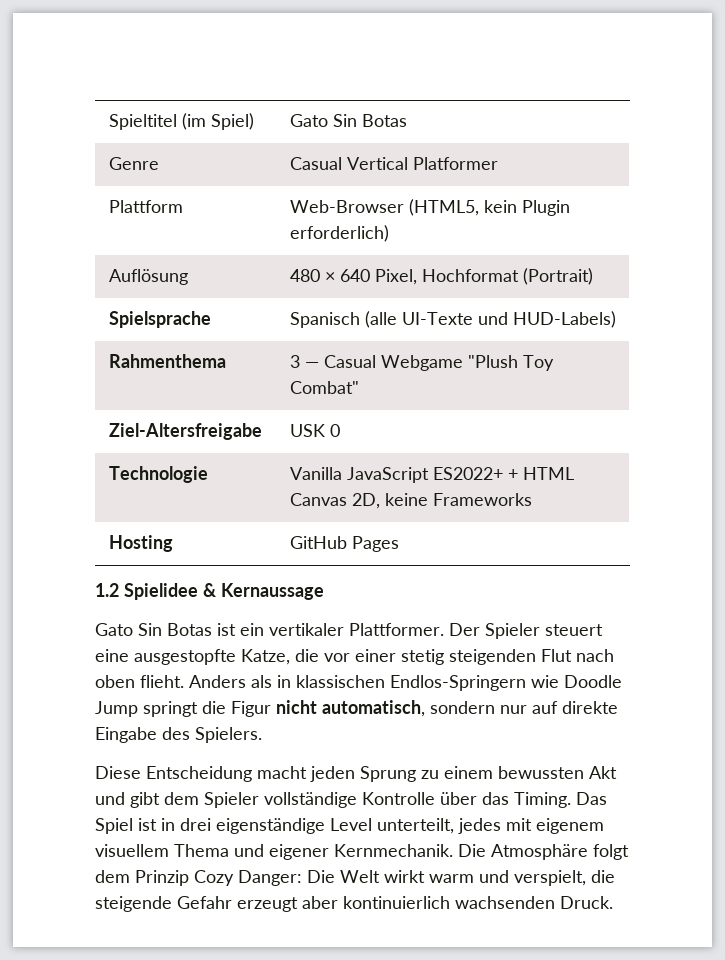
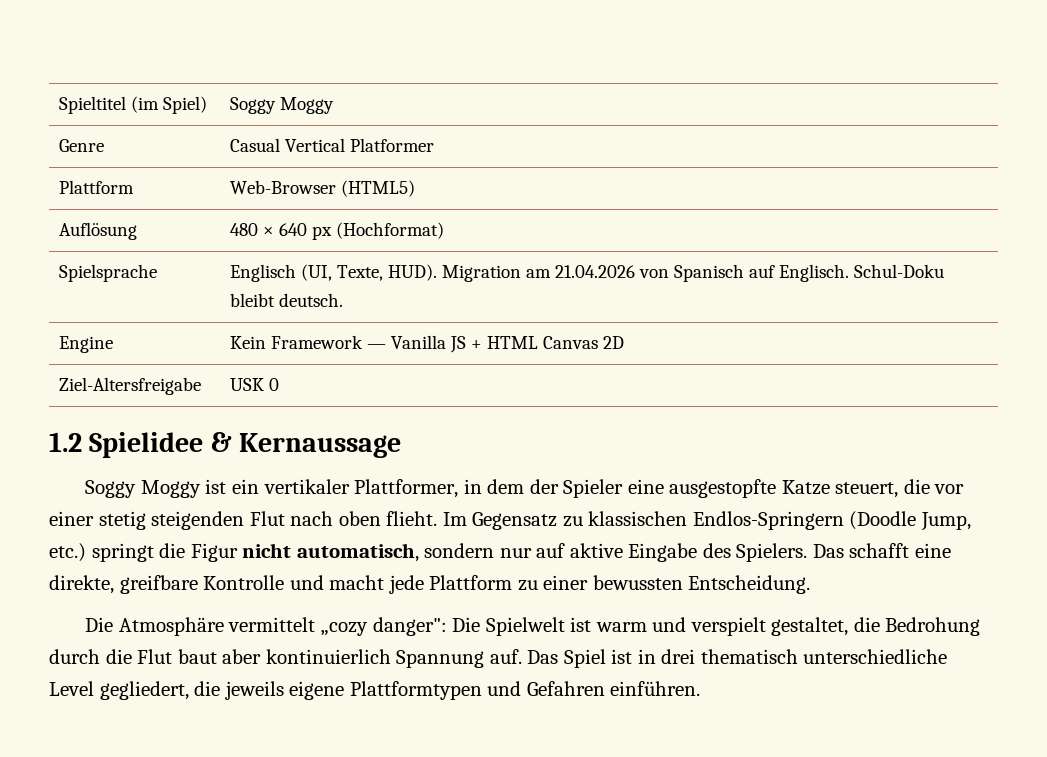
[289,114,407,127] Gato Sin Botas -> [230,97,335,114] Soggy Moggy
[408,199,570,216] [289,225,389,242] (HTML5, kein Plugin erforderlich) -> [341,180,416,197] (HTML5)
[374,268,593,285] [108,311,211,328] [289,311,616,328] [108,354,226,368] [289,355,554,371] [289,381,359,394] [108,423,262,440] [289,424,340,437] [108,466,208,483] [289,467,574,483] [289,493,532,509] [108,535,173,552] [289,536,399,552] [95,583,324,600] [95,623,603,639] [95,649,290,665] Pixel, Hochformat (Portrait) // Spielsprache | Spanisch (alle UI-Texte und HUD-Labels) // Rahmenthema | 3 — Casual Webgame "Plush Toy Combat" // Ziel-Altersfreigabe | USK 0 // Technologie | Vanilla JavaScript ES2022+ + HTML Canvas 2D, keine Frameworks // Hosting | GitHub Pages // 1.2 Spielidee & Kernaussage // Gato Sin Botas ist ein vertikaler Plattformer. Der Spieler steuert eine ausgestopfte Katze, -> [312,222,445,240] [59,264,158,282] [230,264,945,282] [230,293,344,307] [59,336,114,353] [230,335,625,353] [59,377,202,395] [230,378,280,391] [49,432,402,458] [85,479,899,498] px (Hochformat) // Spielsprache | Englisch (UI, Texte, HUD). Migration am 21.04.2026 von Spanisch auf Englisch. Schul-Doku bleibt deutsch. // Engine | Kein Framework — Vanilla JS + HTML Canvas 2D // Ziel-Altersfreigabe | USK 0 // 1.2 Spielidee & Kernaussage // Soggy Moggy ist ein vertikaler Plattformer, in dem der Spieler eine ausgestopfte Katze steuert,
[189,675,622,691] [95,701,138,717] Anders als in klassischen Endlos-Springern wie Doodle Jump -> [442,511,971,531] [49,543,86,562] Im Gegensatz zu klassischen Endlos-Springern (Doodle Jump, etc.)
[562,701,618,714] direkte -> [569,543,623,558] aktive
[95,766,617,782] [95,792,571,808] // Diese Entscheidung macht jeden Sprung zu einem bewussten Akt und gibt dem Spieler vollständige Kontrolle über das Timing. -> [812,543,952,558] [49,575,811,594] [85,617,981,636] [49,649,522,668] Das schafft eine direkte, greifbare Kontrolle und macht jede Plattform zu einer bewussten Entscheidung. // Die Atmosphäre vermittelt „cozy danger": Die Spielwelt ist warm und verspielt gestaltet, die Bedrohung durch die Flut baut aber kontinuierlich Spannung auf.
[216,818,604,834] [95,844,629,860] [95,870,615,886] [95,896,613,912] eigenständige Level unterteilt, jedes mit eigenem visuellem Thema und eigener Kernmechanik. Die Atmosphäre folgt dem Prinzip Cozy Danger: Die Welt wirkt warm und verspielt, die steigende Gefahr erzeugt aber kontinuierlich wachsenden Druck. -> [700,649,948,664] [49,681,701,700] thematisch unterschiedliche Level gegliedert, die jeweils eigene Plattformtypen und Gefahren einführen.

